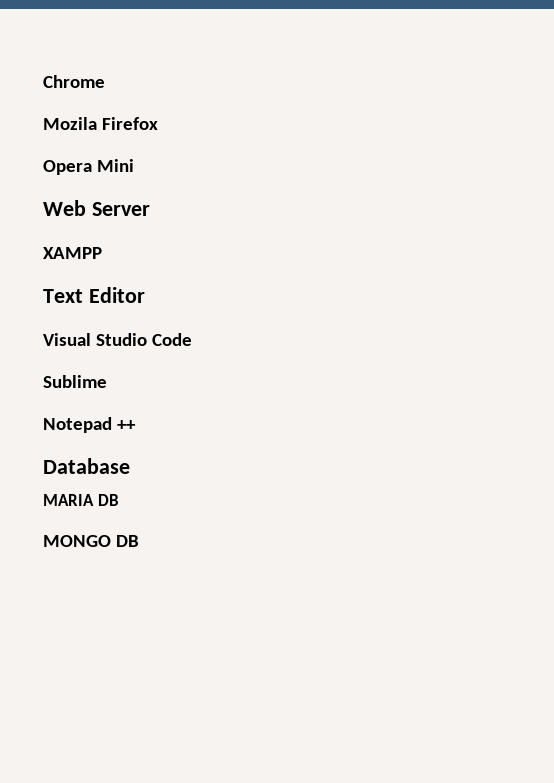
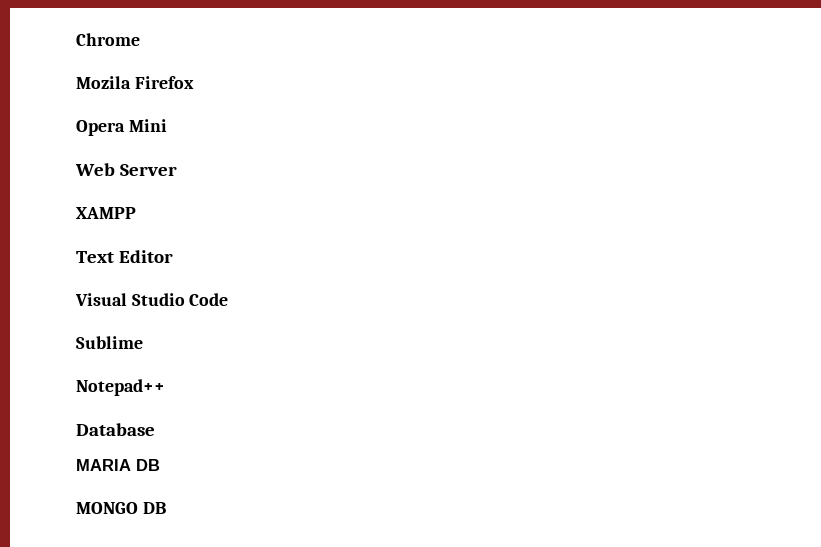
[43,417,137,433] Notepad ++ -> [76,379,165,396] Notepad++

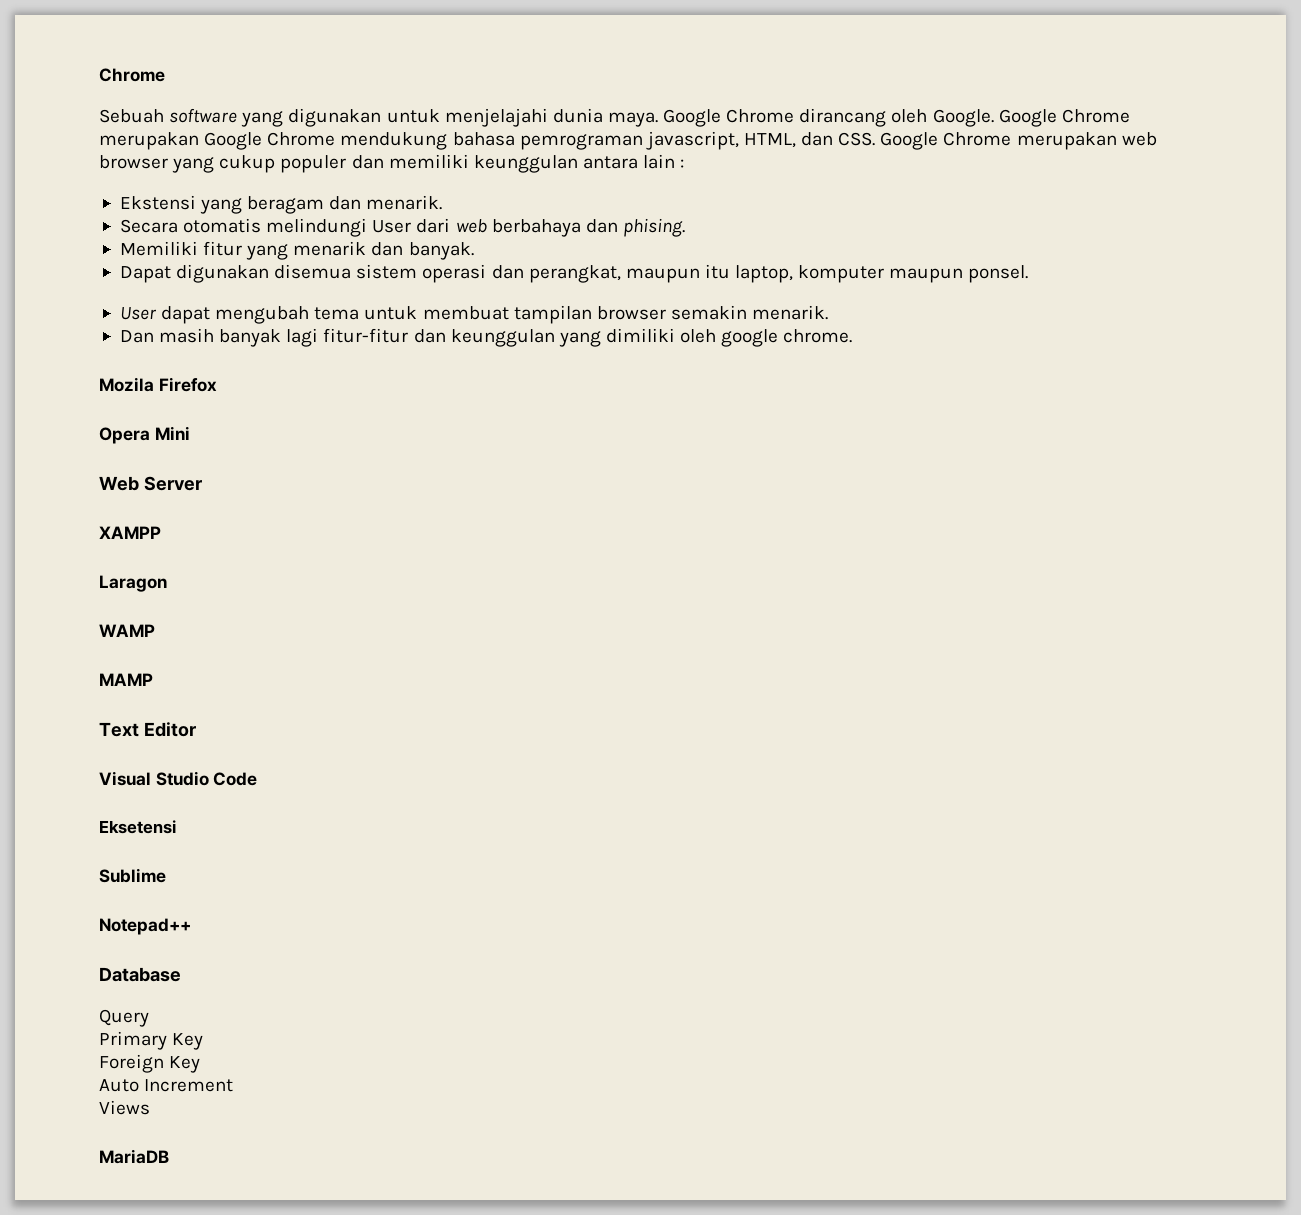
[76,33,140,46] Chrome -> [99,68,165,82] [99,108,1130,127] [99,131,1157,150] [99,154,685,173] [119,195,443,214] [119,218,685,237] [119,241,474,260] [119,264,1029,283] [119,305,829,324] [119,328,853,347] Chrome // Sebuah software yang digunakan untuk menjelajahi dunia maya. Google Chrome dirancang oleh Google. Google Chrome merupakan Google Chrome mendukung bahasa pemrograman javascript, HTML, dan CSS. Google Chrome merupakan web browser yang cukup populer dan memiliki keunggulan antara lain : // Ekstensi yang beragam dan menarik. // Secara otomatis melindungi User dari web berbahaya dan phising. // Memiliki fitur yang menarik dan banyak. // Dapat digunakan disemua sistem operasi dan perangkat, maupun itu laptop, komputer maupun ponsel. // User dapat mengubah tema untuk membuat tampilan browser semakin menarik. // Dan masih banyak lagi fitur-fitur dan keunggulan yang dimiliki oleh google chrome.
(136, 213) none -> [99,575,167,592] [99,624,155,637] [99,673,153,686] // Laragon // WAMP // MAMP
(229, 299) none -> [99,820,176,834] // Eksetensi
[76,459,160,471] [76,502,166,514] MARIA DB // MONGO DB -> [99,1009,149,1027] [99,1031,204,1050] [99,1054,201,1073] [99,1079,234,1092] [99,1100,150,1115] [99,1149,169,1164] Query // Primary Key // Foreign Key // Auto Increment // Views // MariaDB

